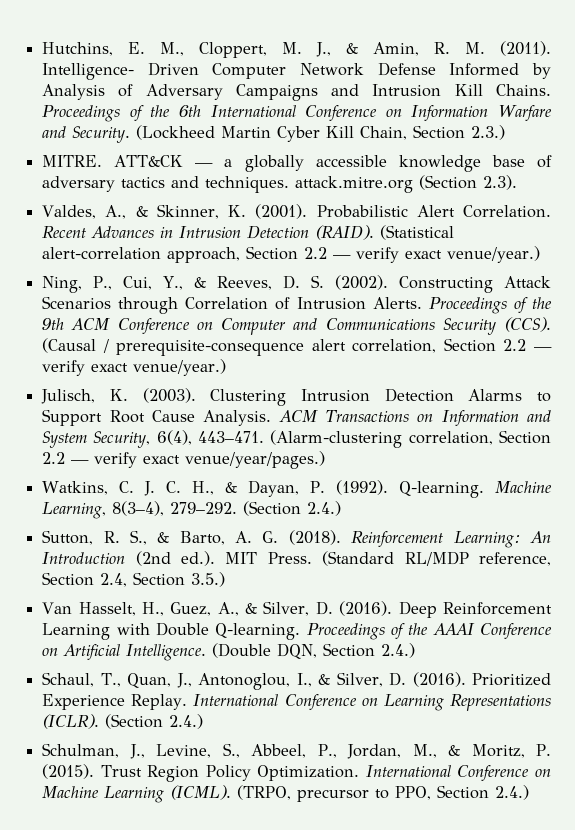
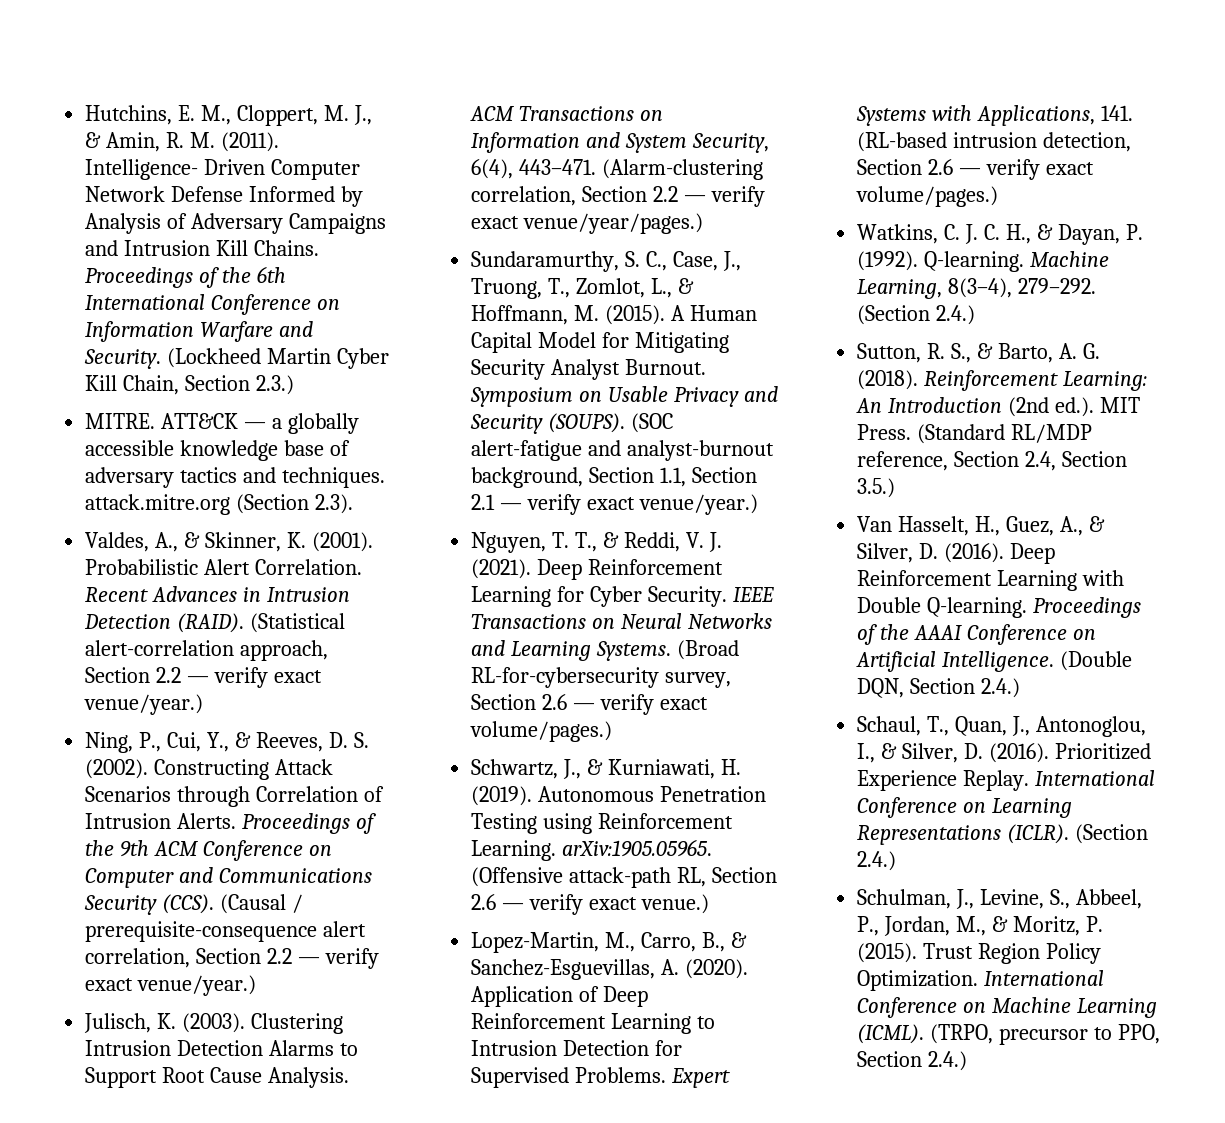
(326, 460) none -> [471,251,741,272] [471,278,694,299] [471,305,757,325] [471,332,730,353] [471,359,707,380] [470,386,778,407] [470,413,674,434] [471,440,775,461] [471,467,758,488] [471,494,758,515] [471,532,722,553] [471,559,724,580] [471,586,774,607] [471,613,773,629] [471,640,740,661] [471,667,732,688] [471,694,708,715] [470,721,613,742] [471,759,741,779] [471,786,767,806] [471,813,734,834] [471,839,713,861] [471,867,778,888] [471,894,709,915] [471,932,747,953] [471,959,749,980] [471,986,649,1007] [471,1013,716,1034] [471,1040,683,1056] [471,1067,731,1088] [856,105,1134,126] [857,132,1132,152] [857,159,1094,180] [856,186,999,207] // Sundaramurthy, S. C., Case, J., Truong, T., Zomlot, L., & Hoffmann, M. (2015). A Human Capital Model for Mitigating Security Analyst Burnout. Symposium on Usable Privacy and Security (SOUPS). (SOC alert-fatigue and analyst-burnout background, Section 1.1, Section 2.1 — verify exact venue/year.) // Nguyen, T. T., & Reddi, V. J. (2021). Deep Reinforcement Learning for Cyber Security. IEEE Transactions on Neural Networks and Learning Systems. (Broad RL-for-cybersecurity survey, Section 2.6 — verify exact volume/pages.) // Schwartz, J., & Kurniawati, H. (2019). Autonomous Penetration Testing using Reinforcement Learning. arXiv:1905.05965. (Offensive attack-path RL, Section 2.6 — verify exact venue.) // Lopez-Martin, M., Carro, B., & Sanchez-Esguevillas, A. (2020). Application of Deep Reinforcement Learning to Intrusion Detection for Supervised Problems. Expert Systems with Applications, 141. (RL-based intrusion detection, Section 2.6 — verify exact volume/pages.)

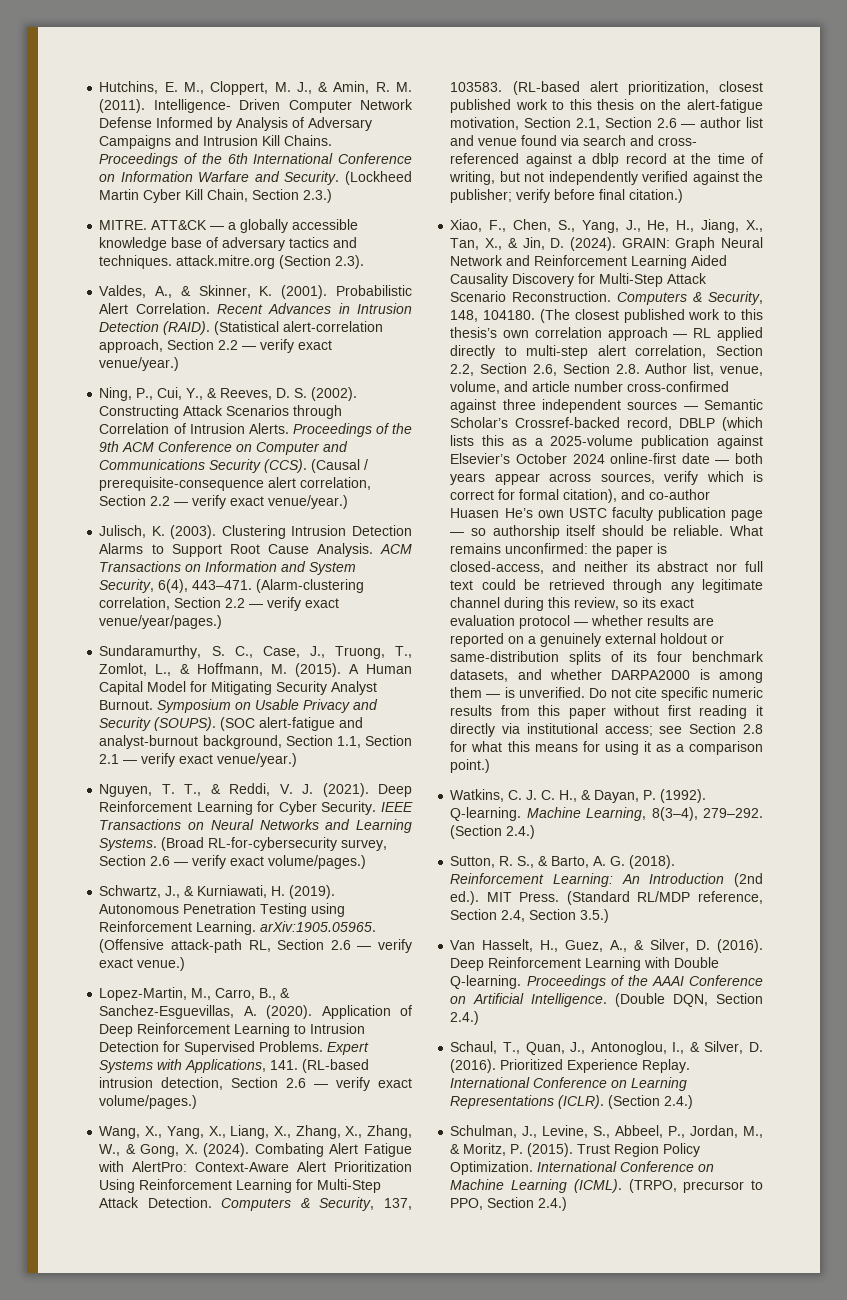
(999, 196) none -> [99,1125,412,1139] [99,1143,412,1157] [98,1161,412,1172] [99,1179,382,1193] [99,1197,412,1211] [450,81,763,95] [450,99,763,113] [450,117,763,130] [450,135,698,146] [450,153,763,167] [449,171,763,185] [450,189,684,203] [450,219,763,233] [450,237,763,251] [450,255,728,269] [450,273,708,287] [450,291,763,305] [450,309,763,323] [450,327,763,341] [450,345,763,359] [450,363,763,376] [450,381,730,394] [450,399,763,413] [450,417,763,431] [450,435,763,449] [450,453,763,464] [450,471,763,485] [450,489,711,503] [450,507,763,521] [450,525,763,539] [450,543,668,557] [450,561,763,574] [450,579,763,593] [450,597,695,611] [450,615,715,629] [450,633,725,647] [450,651,764,665] [450,669,763,683] [450,687,763,701] [450,705,763,719] [450,723,763,737] [450,741,763,755] [450,759,491,773] // Wang, X., Yang, X., Liang, X., Zhang, X., Zhang, W., & Gong, X. (2024). Combating Alert Fatigue with AlertPro: Context-Aware Alert Prioritization Using Reinforcement Learning for Multi-Step Attack Detection. Computers & Security, 137, 103583. (RL-based alert prioritization, closest published work to this thesis on the alert-fatigue motivation, Section 2.1, Section 2.6 — author list and venue found via search and cross- referenced against a dblp record at the time of writing, but not independently verified against the publisher; verify before final citation.) // Xiao, F., Chen, S., Yang, J., He, H., Jiang, X., Tan, X., & Jin, D. (2024). GRAIN: Graph Neural Network and Reinforcement Learning Aided Causality Discovery for Multi-Step Attack Scenario Reconstruction. Computers & Security, 148, 104180. (The closest published work to this thesis’s own correlation approach — RL applied directly to multi-step alert correlation, Section 2.2, Section 2.6, Section 2.8. Author list, venue, volume, and article number cross-confirmed against three independent sources — Semantic Scholar’s Crossref-backed record, DBLP (which lists this as a 2025-volume publication against Elsevier’s October 2024 online-first date — both years appear across sources, verify which is correct for formal citation), and co-author Huasen He’s own USTC faculty publication page — so authorship itself should be reliable. What remains unconfirmed: the paper is closed-access, and neither its abstract nor full text could be retrieved through any legitimate channel during this review, so its exact evaluation protocol — whether results are reported on a genuinely external holdout or same-distribution splits of its four benchmark datasets, and whether DARPA2000 is among them — is unverified. Do not cite specific numeric results from this paper without first reading it directly via institutional access; see Section 2.8 for what this means for using it as a comparison point.)

